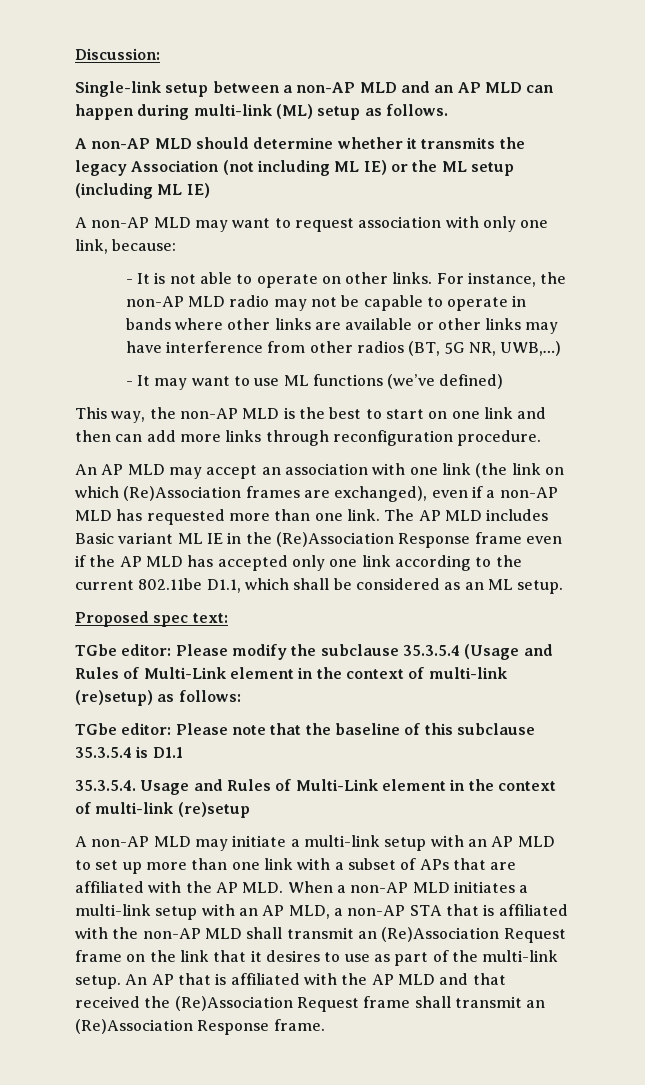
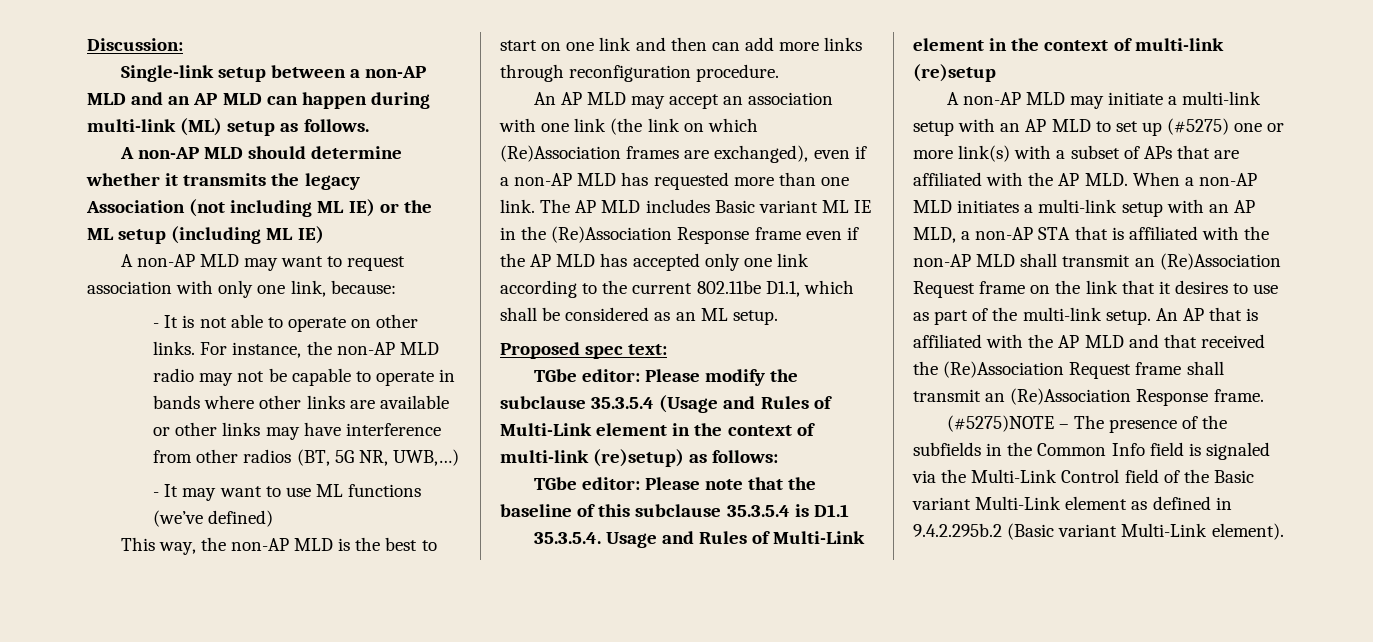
[145,858,293,870] more than one link -> [1167,118,1285,135] [913,145,1011,162] (#5275) one or more link(s)
(325, 1025) none -> [946,415,1228,433] [913,442,1270,460] [912,469,1254,483] [912,496,1232,510] [913,523,1284,540] // (#5275)NOTE – The presence of the subfields in the Common Info field is signaled via the Multi-Link Control field of the Basic variant Multi-Link element as defined in 9.4.2.295b.2 (Basic variant Multi-Link element).

